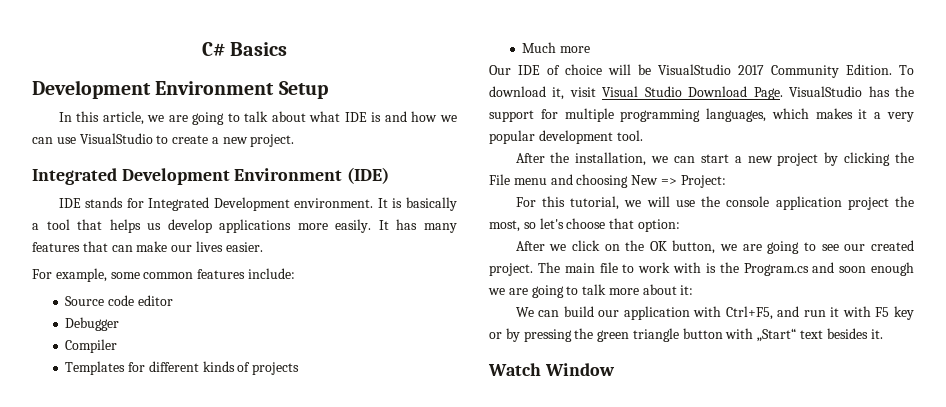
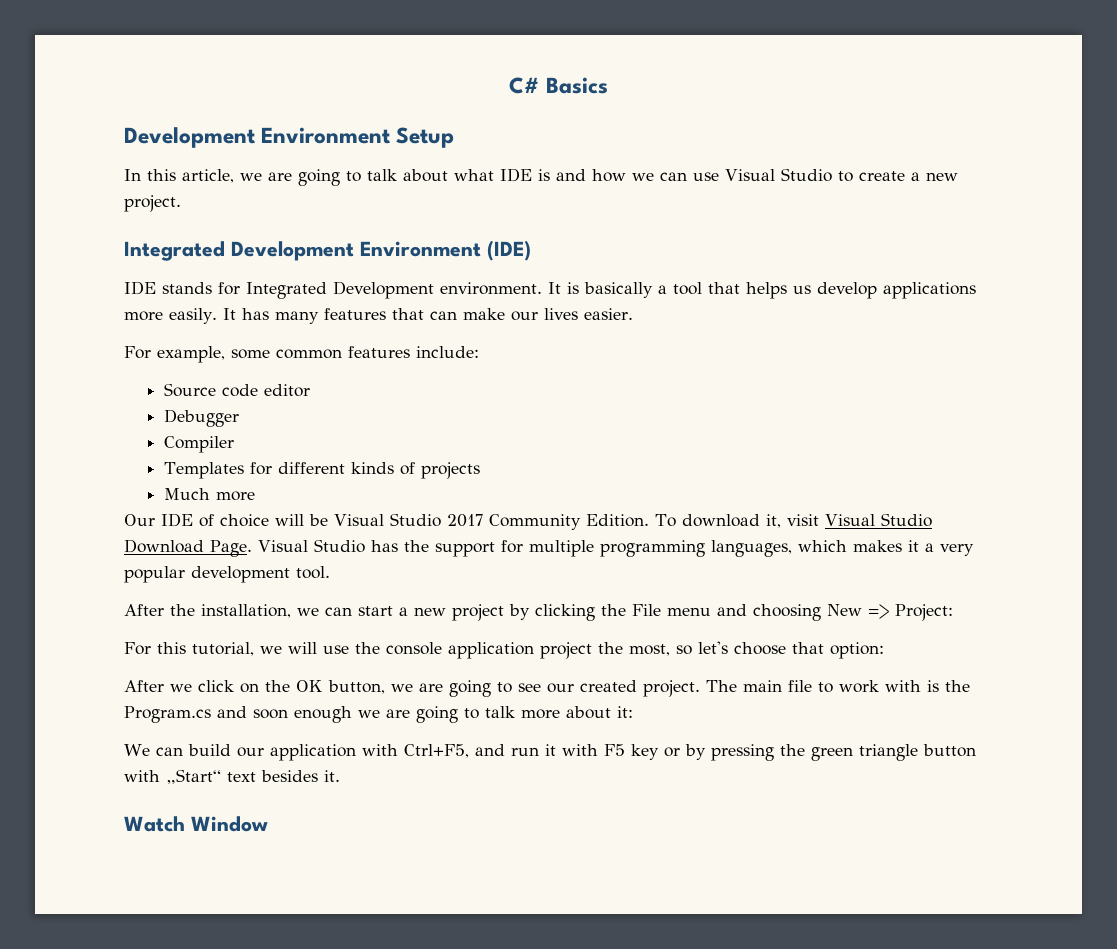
[79,133,153,144] VisualStudio -> [725,168,832,182] Visual Studio
[658,64,731,75] VisualStudio -> [334,513,441,527] Visual Studio
[789,86,863,97] VisualStudio -> [258,539,365,553] Visual Studio

